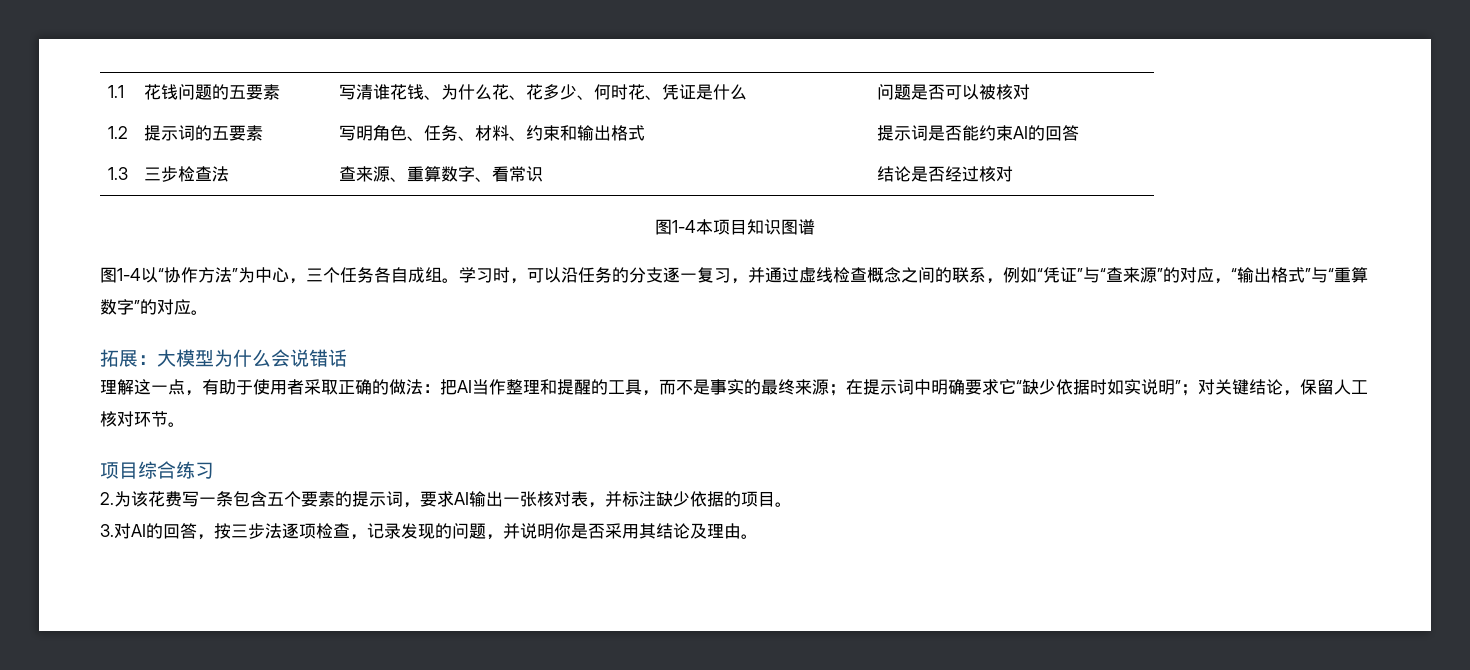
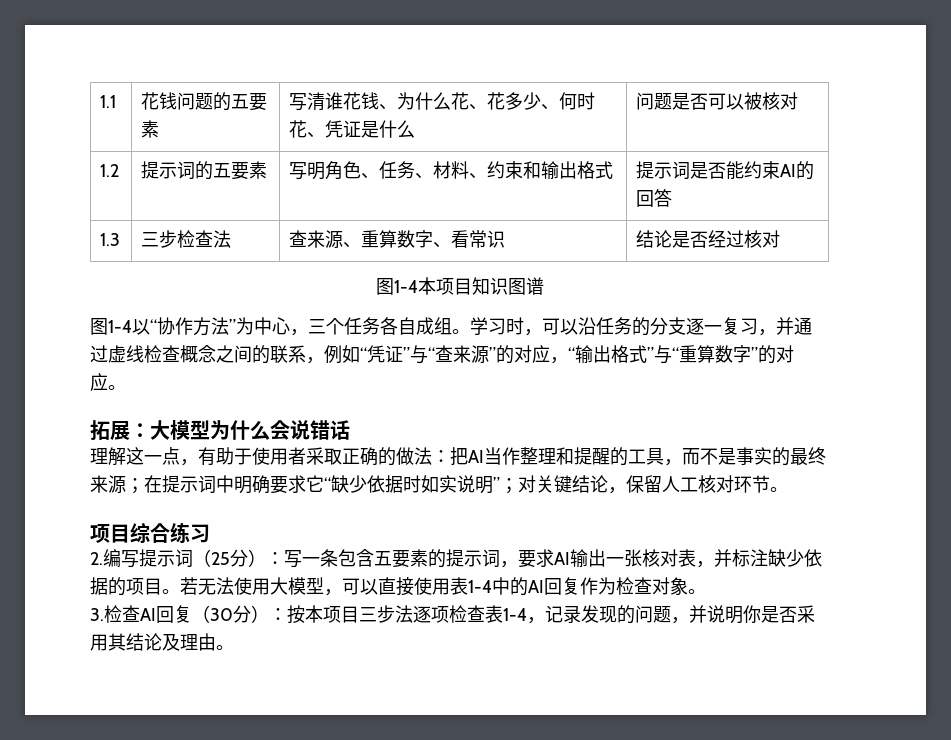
[114,491,182,507] 为该花费 -> [103,549,284,568] 编写提示词（25分）：
[284,491,301,507] 个 -> (392, 558) none
[100,523,231,540] // 3.对AI的回答，按 -> [180,577,706,596] [90,605,359,624] 若无法使用大模型，可以直接使用表1-4中的AI回复作为检查对象。 // 3.检查AI回复（30分）：按本项目
(350, 530) none -> [485,605,527,623] 表1-4

